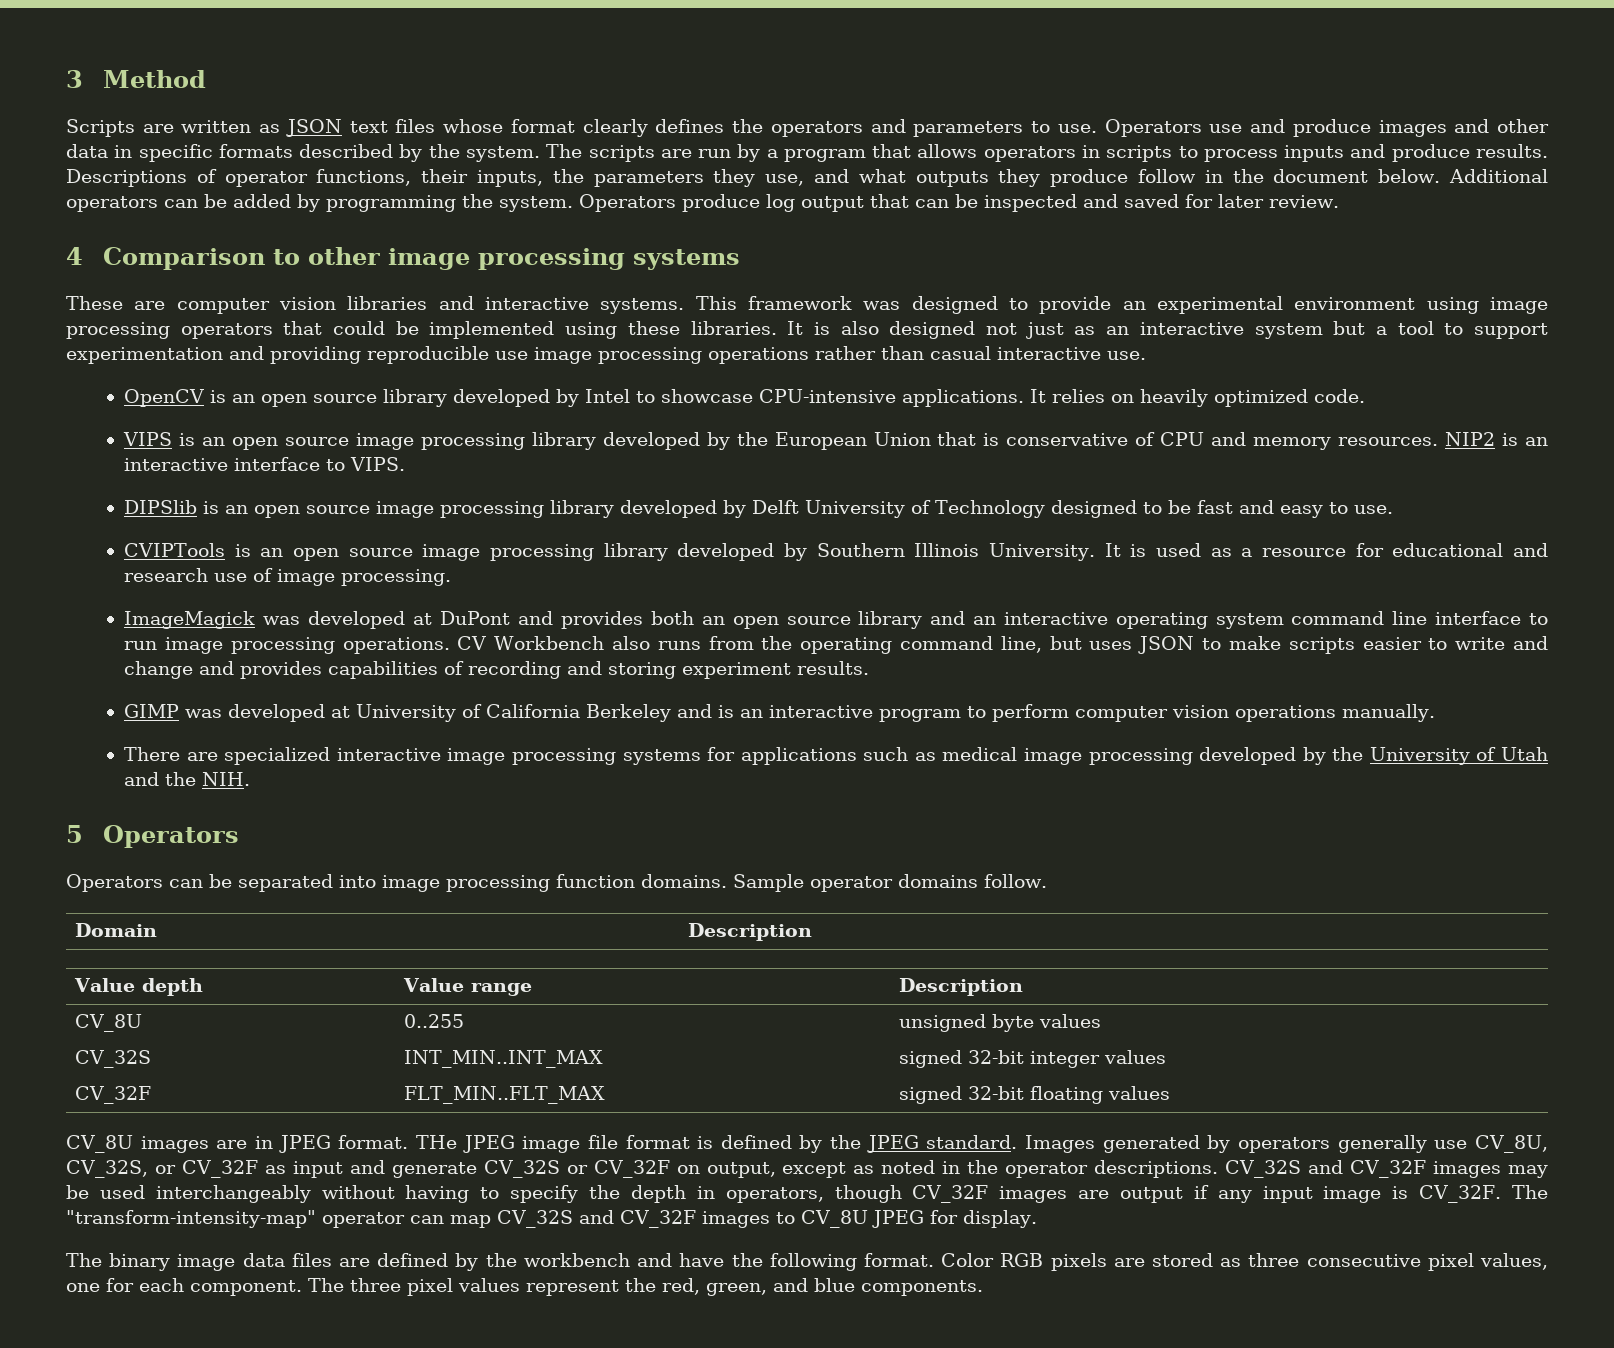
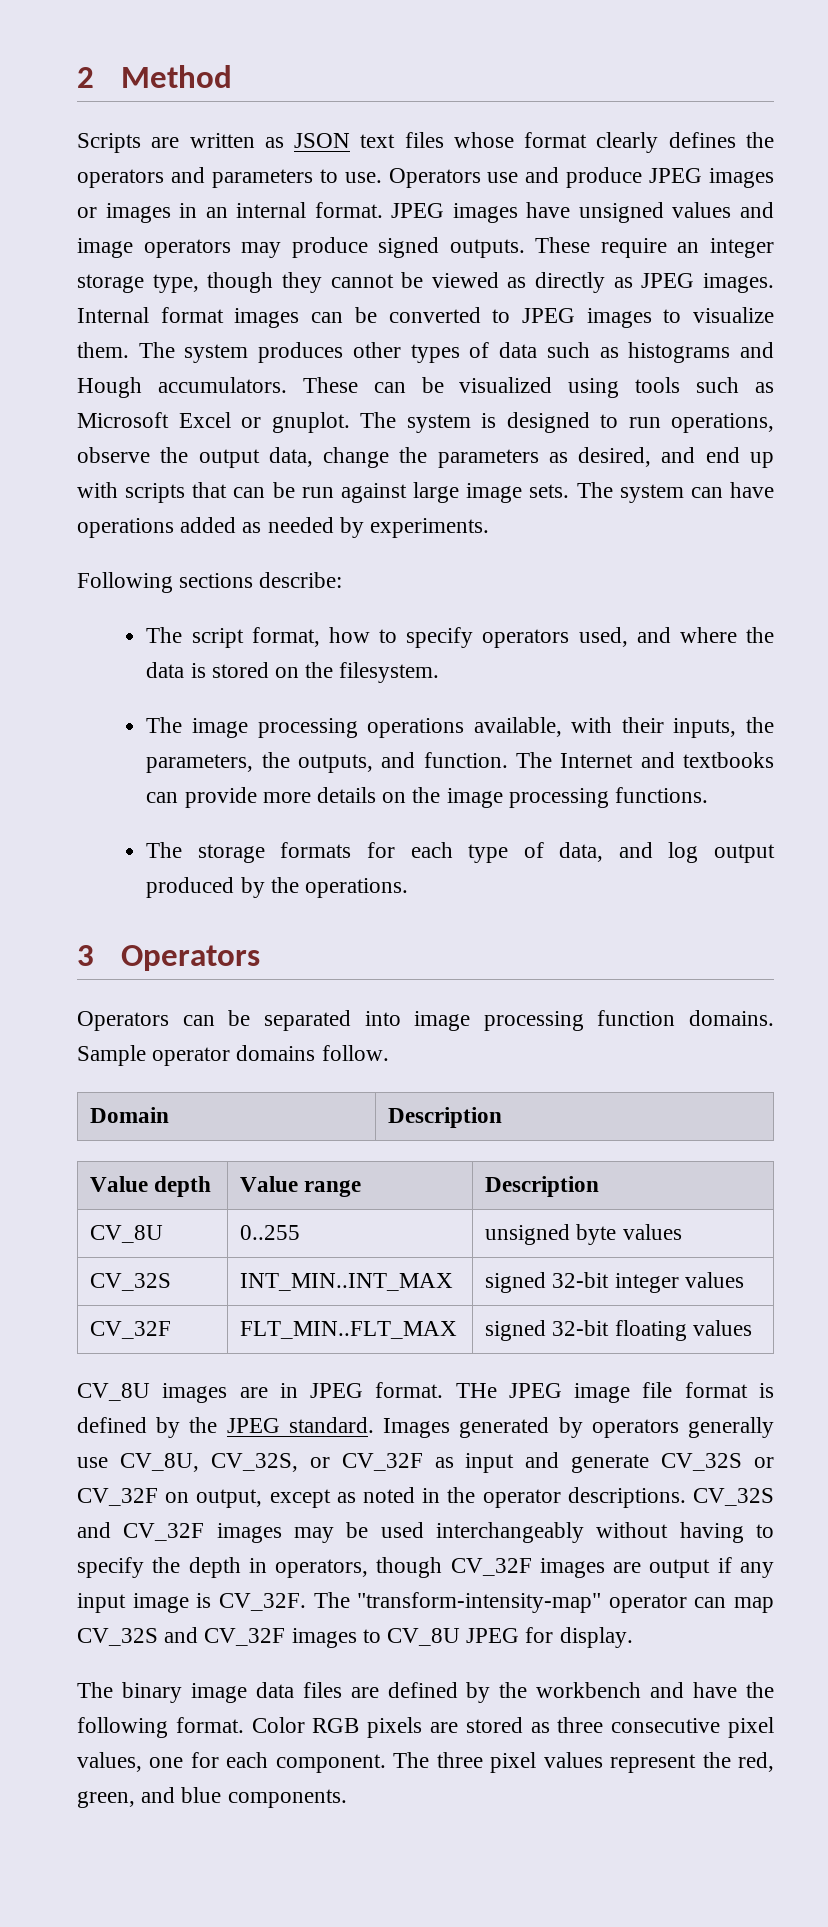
[66,70,83,88] 3 -> [77,67,94,88] 2
[1378,119,1549,137] [66,144,1548,162] [66,169,1549,187] [66,194,1339,212] [66,247,741,270] [66,296,1548,314] [66,321,1548,339] [66,346,1146,364] [124,389,1366,407] [123,432,1549,450] [124,457,406,471] [124,500,1394,518] [124,543,1548,561] [124,568,452,586] [124,611,1548,629] [124,636,1549,654] [124,661,870,679] [124,704,1436,722] [124,747,1549,765] [124,772,251,786] [66,825,83,843] images and other data in specific formats described by the system. The scripts are run by a program that allows operators in scripts to process inputs and produce results. Descriptions of operator functions, their inputs, the parameters they use, and what outputs they produce follow in the document below. Additional operators can be added by programming the system. Operators produce log output that can be inspected and saved for later review. // 4 Comparison to other image processing systems // These are computer vision libraries and interactive systems. This framework was designed to provide an experimental environment using image processing operators that could be implemented using these libraries. It is also designed not just as an interactive system but a tool to support experimentation and providing reproducible use image processing operations rather than casual interactive use. // OpenCV is an open source library developed by Intel to showcase CPU-intensive applications. It relies on heavily optimized code. // VIPS is an open source image processing library developed by the European Union that is conservative of CPU and memory resources. NIP2 is an interactive interface to VIPS. // DIPSlib is an open source image processing library developed by Delft University of Technology designed to be fast and easy to use. // CVIPTools is an open source image processing library developed by Southern Illinois University. It is used as a resource for educational and research use of image processing. // ImageMagick was developed at DuPont and provides both an open source library and an interactive operating system command line interface to run image processing operations. CV Workbench also runs from the operating command line, but uses JSON to make scripts easier to write and change and provides capabilities of recording and storing experiment results. // GIMP was developed at University of California Berkeley and is an interactive program to perform computer vision operations manually. // There are specialized interactive image processing systems for applications such as medical image processing developed by the University of Utah and the NIH. // 5 -> [649,168,774,188] [77,202,774,223] [77,237,774,258] [77,272,774,293] [77,307,774,328] [77,342,775,363] [77,377,775,398] [77,412,774,433] [77,447,774,468] [77,482,774,503] [77,517,490,538] [77,572,343,593] [146,627,774,648] [146,662,440,683] [146,717,774,738] [146,752,774,773] [146,787,709,808] [146,842,776,863] [146,877,408,898] [77,945,94,966] JPEG images or images in an internal format. JPEG images have unsigned values and image operators may produce signed outputs. These require an integer storage type, though they cannot be viewed as directly as JPEG images. Internal format images can be converted to JPEG images to visualize them. The system produces other types of data such as histograms and Hough accumulators. These can be visualized using tools such as Microsoft Excel or gnuplot. The system is designed to run operations, observe the output data, change the parameters as desired, and end up with scripts that can be run against large image sets. The system can have operations added as needed by experiments. // Following sections describe: // The script format, how to specify operators used, and where the data is stored on the filesystem. // The image processing operations available, with their inputs, the parameters, the outputs, and function. The Internet and textbooks can provide more details on the image processing functions. // The storage formats for each type of data, and log output produced by the operations. // 3

